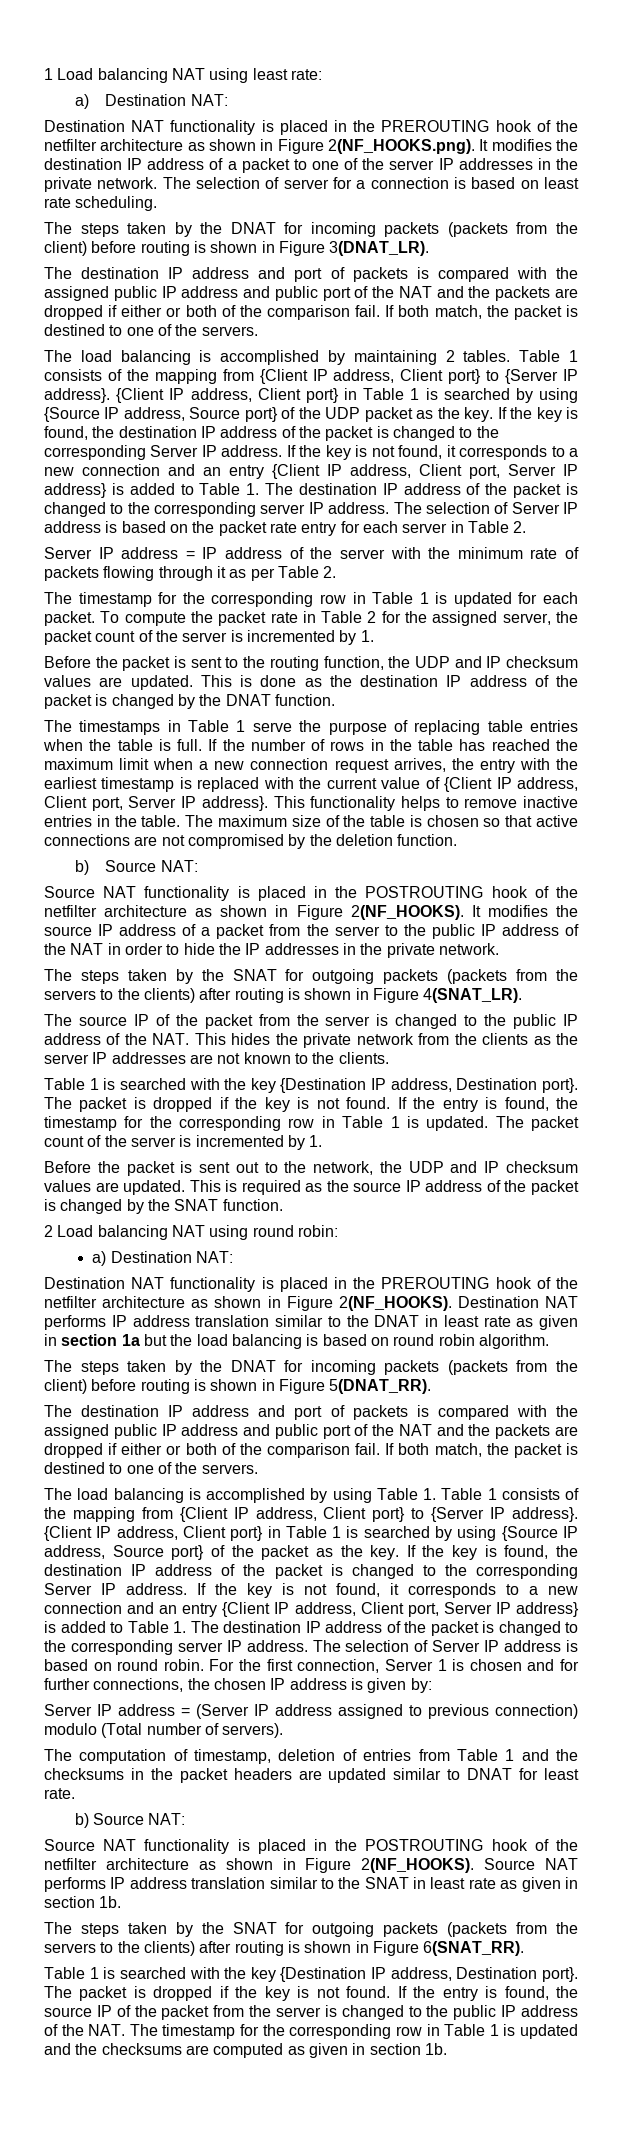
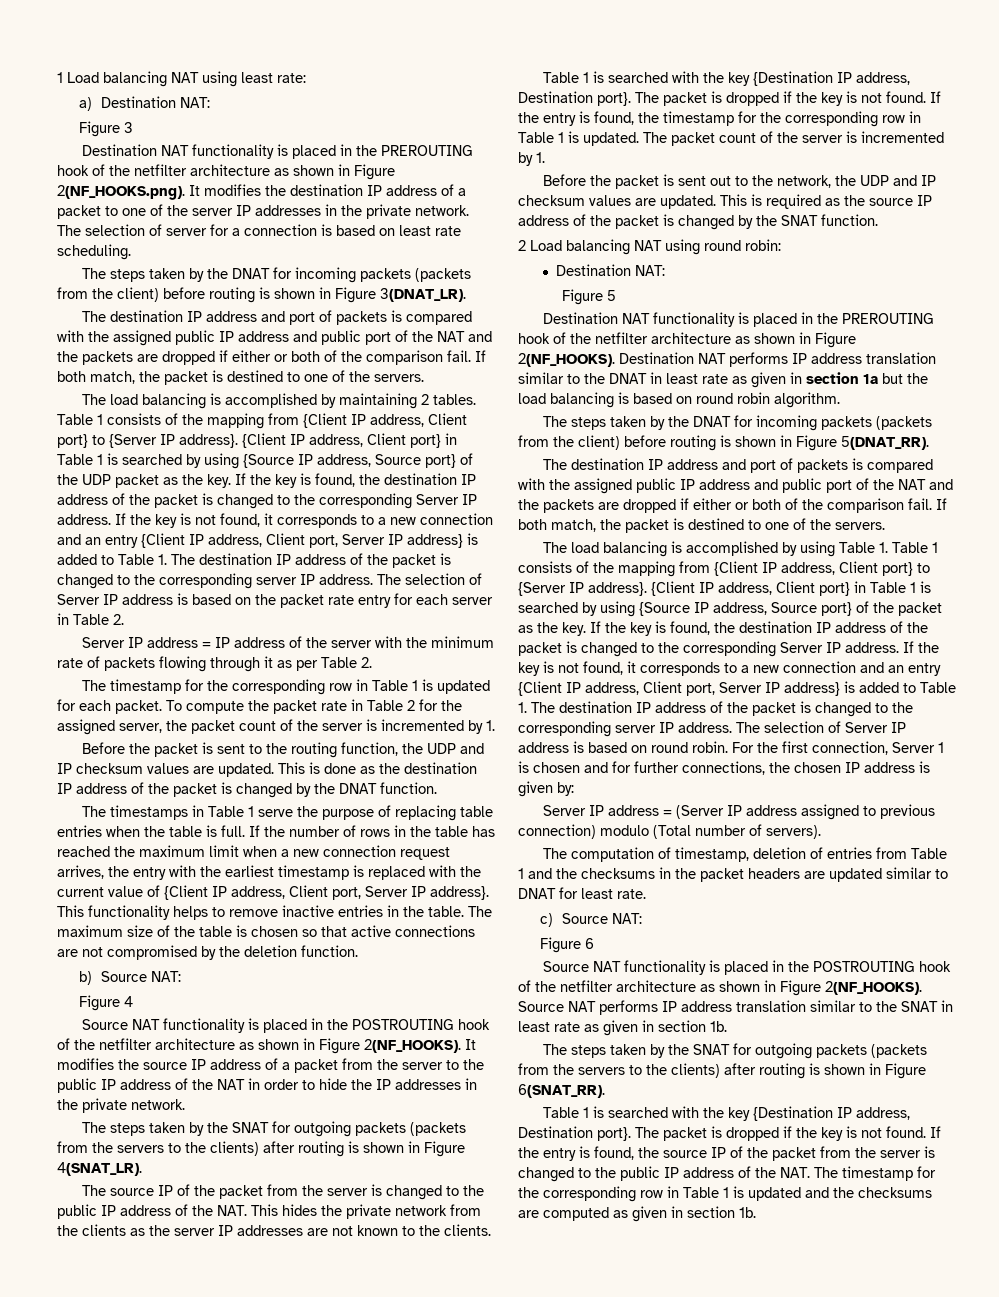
(228, 100) none -> [78,121,133,137] // Figure 3
(198, 866) none -> [78,995,133,1011] // Figure 4
[92,1251,233,1266] a) Destination NAT: -> [555,264,665,276] [561,289,616,305] Destination NAT: // Figure 5
[74,1813,186,1828] b) Source NAT: -> [539,913,642,927] [539,937,594,953] c) Source NAT: // Figure 6

